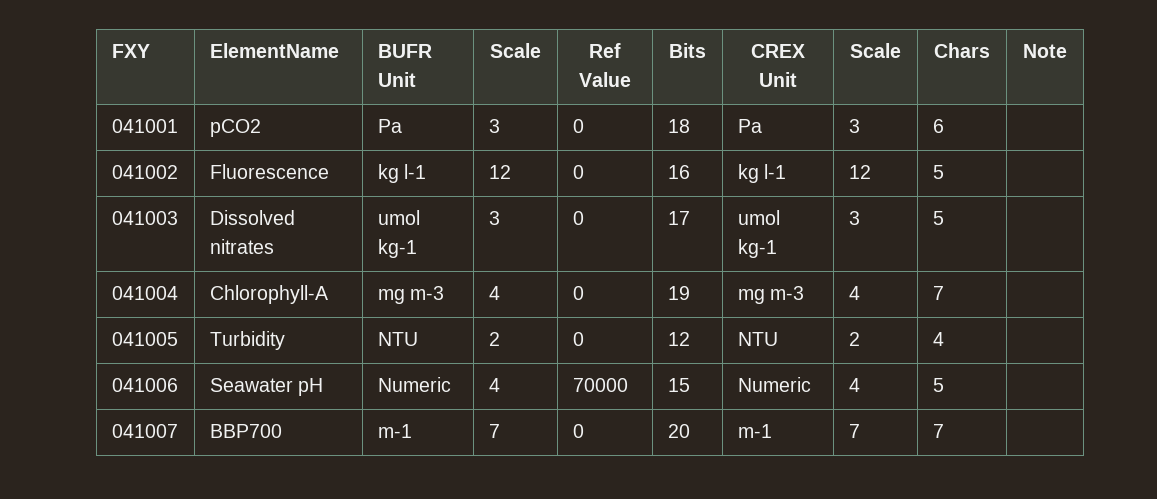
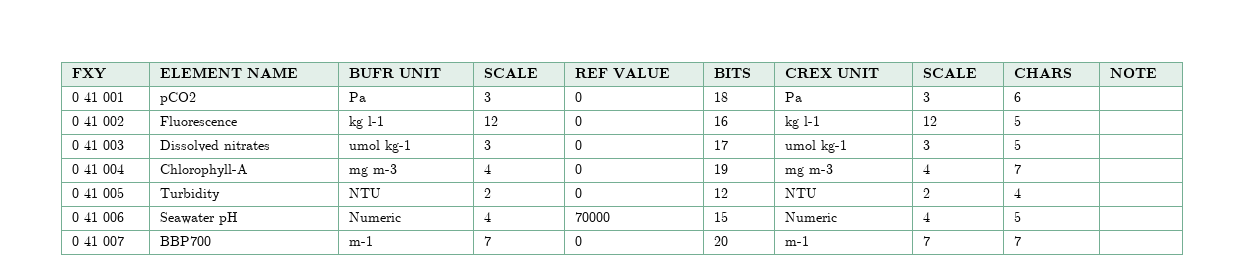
[209,43,339,58] ElementName -> [160,67,299,78] ELEMENT NAME
[377,72,416,87] [490,43,541,58] [589,43,621,58] [579,72,631,87] [669,43,706,58] [751,44,805,58] [759,72,797,87] [850,43,901,58] [934,43,990,58] [1023,44,1067,58] [111,119,178,133] Unit | Scale | Ref Value | Bits | CREX Unit | Scale | Chars | Note // 041001 -> [399,68,442,78] [484,68,539,78] [575,68,671,79] [714,68,752,78] [785,68,880,78] [923,68,978,78] [1014,68,1073,78] [1110,68,1158,78] [72,92,125,102] UNIT | SCALE | REF VALUE | BITS | CREX UNIT | SCALE | CHARS | NOTE // 0 41 001
[111,165,178,179] 041002 -> [72,116,125,126] 0 41 002
[111,211,178,225] 041003 -> [72,140,125,150] 0 41 003
[111,286,178,300] 041004 -> [72,164,125,174] 0 41 004
[111,332,178,346] 041005 -> [72,187,125,198] 0 41 005
[111,378,178,392] 041006 -> [72,212,125,222] 0 41 006
[111,424,178,438] 041007 -> [72,236,125,246] 0 41 007

